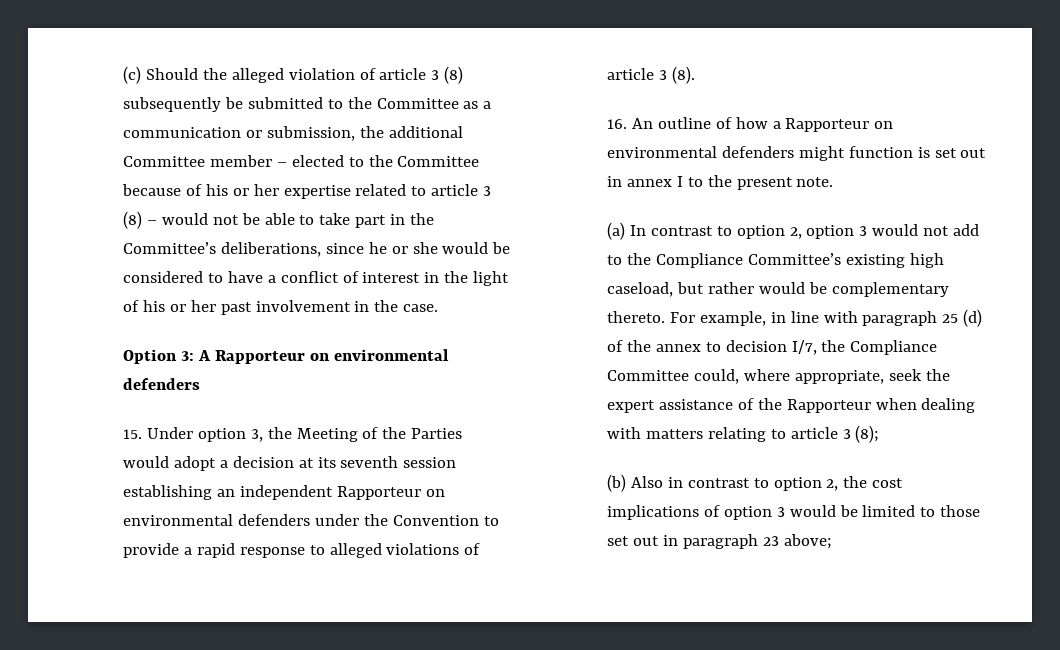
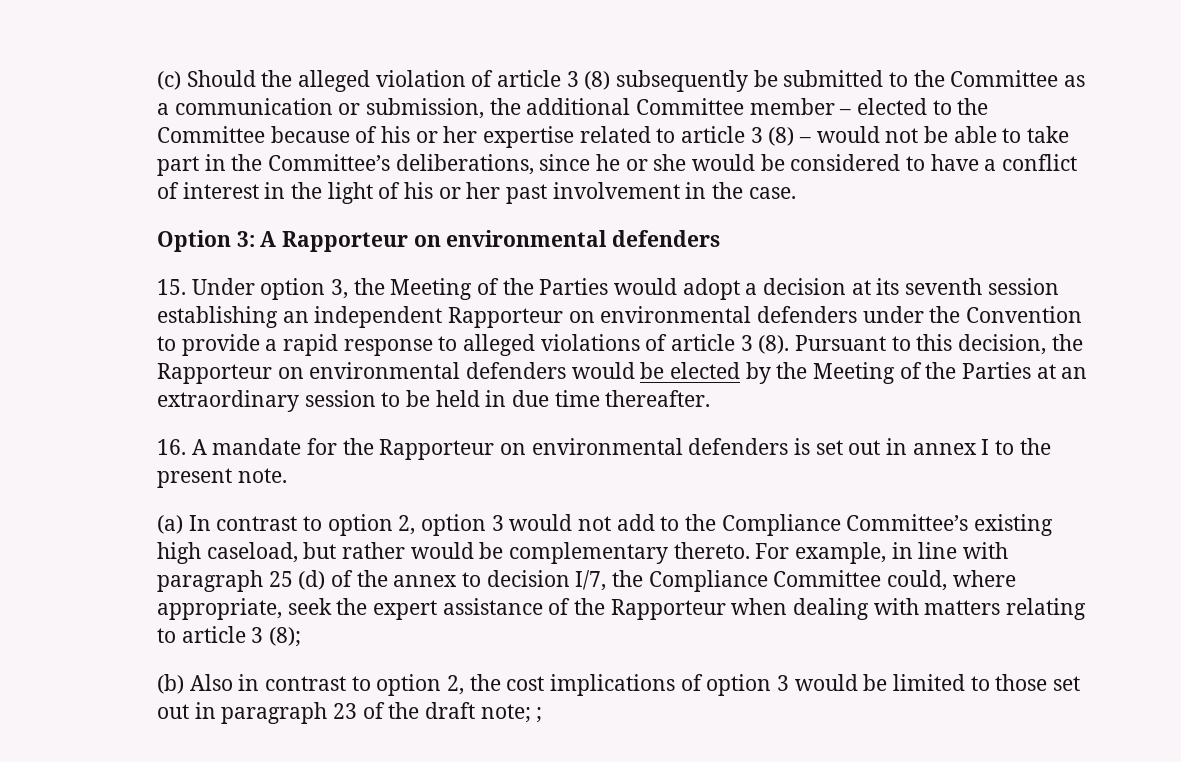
[606,117,894,132] [606,146,913,161] // 16. An outline of how a Rapporteur on environmental defenders might function -> [795,334,1083,355] [157,362,1088,384] [157,390,711,412] [157,438,789,460] Pursuant to this decision, the Rapporteur on environmental defenders would be elected by the Meeting of the Parties at an extraordinary session to be held in due time thereafter. // 16. A mandate for the Rapporteur on environmental defenders
[783,534,832,549] above; -> [362,702,543,723] of the draft note; ;

